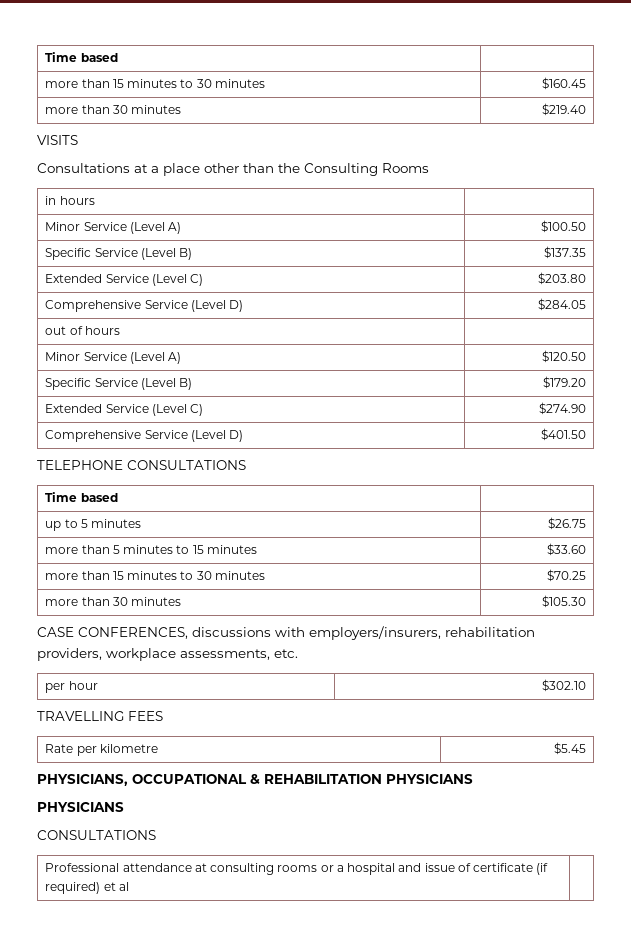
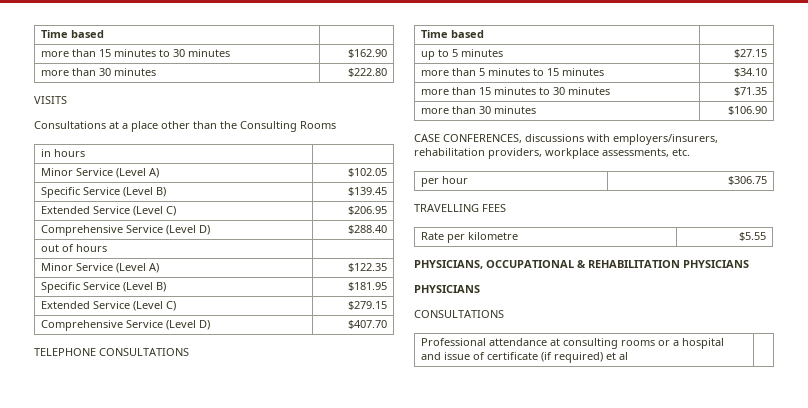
[541,77,586,90] [45,105,182,114] [541,103,586,116] $160.45 // more than 30 minutes | $219.40 -> [347,49,387,58] [41,68,157,76] [347,68,387,77] $162.90 // more than 30 minutes | $222.80
[540,220,586,233] [45,248,193,260] [543,246,586,259] [45,274,204,286] [537,272,586,285] [45,300,244,312] [537,298,586,311] $100.50 // Specific Service (Level B) | $137.35 // Extended Service (Level C) | $203.80 // Comprehensive Service (Level D) | $284.05 -> [347,168,387,177] [41,187,167,198] [347,187,387,196] [41,206,177,216] [347,206,387,215] [41,225,211,236] [347,225,387,234] $102.05 // Specific Service (Level B) | $139.45 // Extended Service (Level C) | $206.95 // Comprehensive Service (Level D) | $288.40
[541,350,586,363] [45,378,193,390] [542,376,586,389] [45,404,204,416] [538,402,586,415] [45,430,244,442] [540,428,586,441] $120.50 // Specific Service (Level B) | $179.20 // Extended Service (Level C) | $274.90 // Comprehensive Service (Level D) | $401.50 -> [347,263,387,272] [41,282,167,293] [347,282,387,291] [41,301,177,311] [347,301,387,310] [41,320,211,331] [347,320,387,329] $122.35 // Specific Service (Level B) | $181.95 // Extended Service (Level C) | $279.15 // Comprehensive Service (Level D) | $407.70
[547,517,586,530] $26.75 -> [733,49,767,58] $27.15
[546,543,586,556] [45,571,265,580] [546,569,586,582] [45,597,182,606] [541,595,586,608] $33.60 // more than 15 minutes to 30 minutes | $70.25 // more than 30 minutes | $105.30 -> [733,68,767,77] [421,87,611,95] [733,87,767,96] [421,106,537,114] [727,106,767,115] $34.10 // more than 15 minutes to 30 minutes | $71.35 // more than 30 minutes | $106.90
[541,679,586,692] $302.10 -> [727,176,767,185] $306.75
[553,742,586,755] $5.45 -> [738,232,766,241] $5.55

